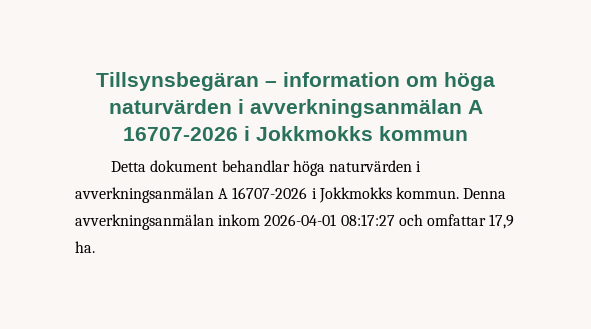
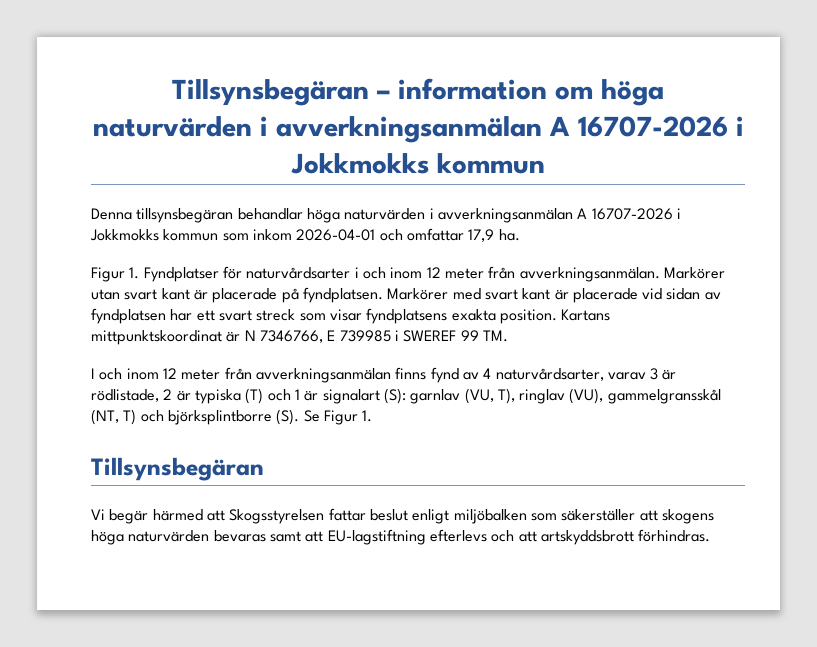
[111,160,219,172] Detta dokument -> [91,208,234,223] Denna tillsynsbegäran
[395,187,507,199] [75,214,214,230] kommun. Denna avverkningsanmälan -> [163,229,249,241] kommun som
[340,214,395,226] 08:17:27 -> (376, 235) none
(95, 247) none -> [91,266,725,282] [91,287,721,303] [91,308,611,324] [91,330,508,345] [91,367,677,383] [91,388,721,404] [91,409,373,425] [91,457,264,481] [91,508,714,524] [91,529,711,545] // Figur 1. Fyndplatser för naturvårdsarter i och inom 12 meter från avverkningsanmälan. Markörer utan svart kant är placerade på fyndplatsen. Markörer med svart kant är placerade vid sidan av fyndplatsen har ett svart streck som visar fyndplatsens exakta position. Kartans mittpunktskoordinat är N 7346766, E 739985 i SWEREF 99 TM. // I och inom 12 meter från avverkningsanmälan finns fynd av 4 naturvårdsarter, varav 3 är rödlistade, 2 är typiska (T) och 1 är signalart (S): garnlav (VU, T), ringlav (VU), gammelgransskål (NT, T) och björksplintborre (S). Se Figur 1. // Tillsynsbegäran // Vi begär härmed att Skogsstyrelsen fattar beslut enligt miljöbalken som säkerställer att skogens höga naturvärden bevaras samt att EU-lagstiftning efterlevs och att artskyddsbrott förhindras.

